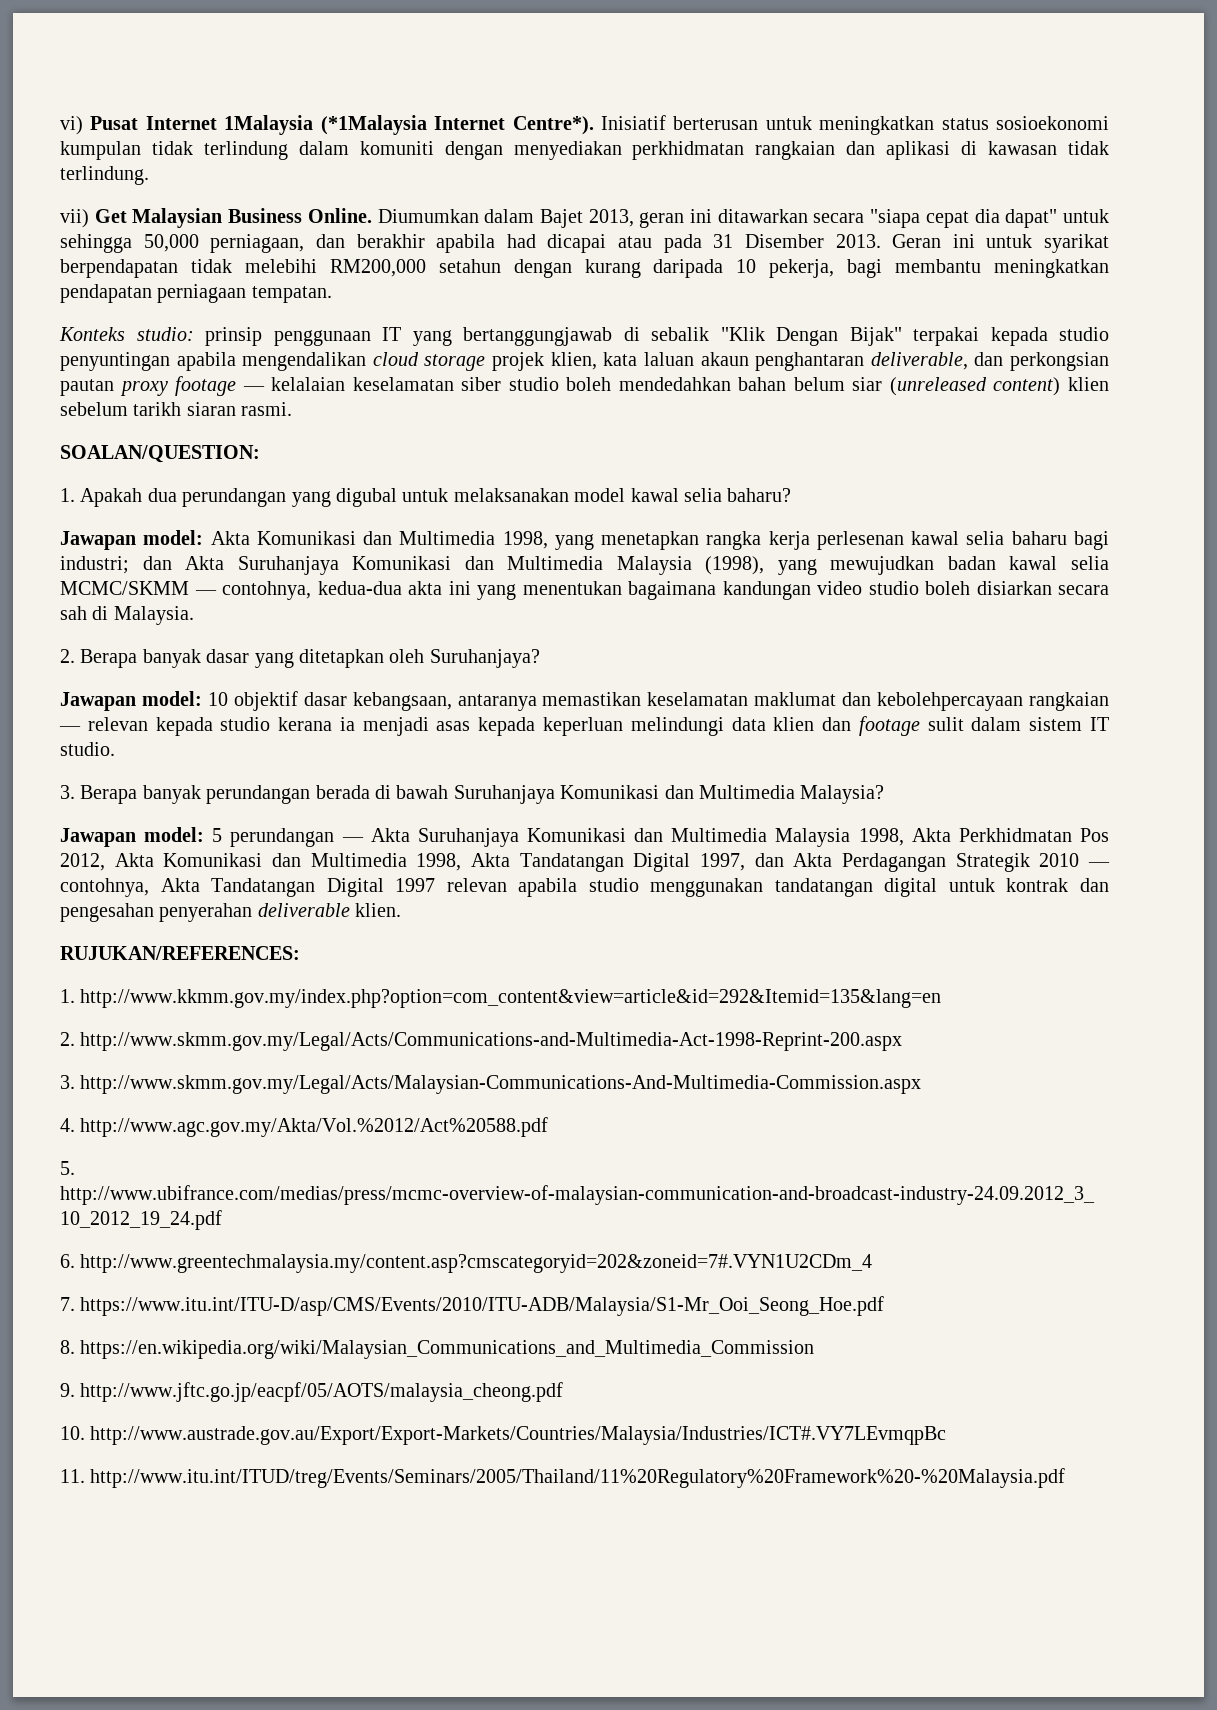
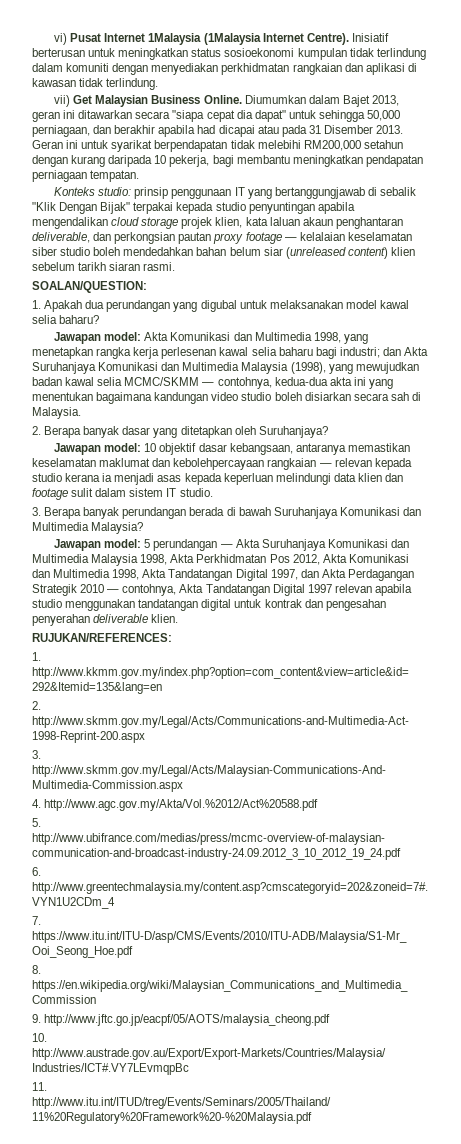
[320,115,594,135] (*1Malaysia Internet Centre*). -> [203,33,349,45] (1Malaysia Internet Centre).

